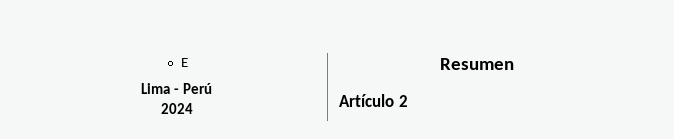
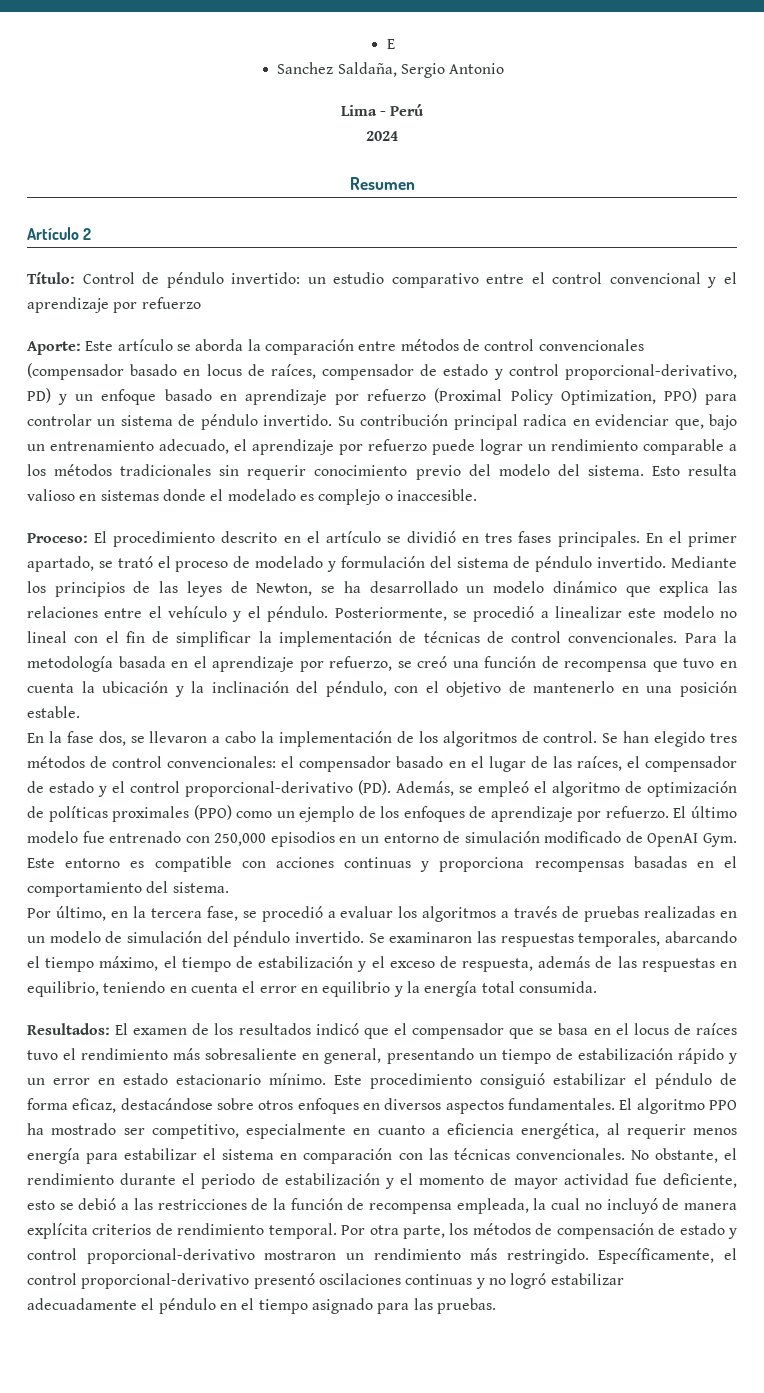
(188, 62) none -> [277,62,505,78] // Sanchez Saldaña, Sergio Antonio
(408, 101) none -> [27,272,738,288] [27,297,201,313] [27,339,644,355] [27,363,737,380] [27,388,737,405] [27,414,737,430] [27,439,737,455] [27,464,738,480] [27,489,477,505] [27,531,737,547] [27,556,737,572] [27,581,738,597] [27,606,738,622] [27,631,738,647] [27,656,737,672] [27,681,737,697] [27,706,80,718] [27,731,738,747] [27,756,737,772] [27,780,737,797] [27,805,737,822] [27,831,737,847] [27,856,737,872] [27,881,229,897] [27,906,738,922] [27,931,737,947] [27,956,737,972] [27,981,597,997] [27,1023,738,1039] [27,1048,738,1064] [27,1073,737,1089] [27,1098,738,1114] [27,1123,737,1139] [27,1148,738,1164] [27,1173,737,1189] [27,1198,738,1214] [27,1223,738,1239] [27,1248,737,1264] [27,1273,624,1289] [27,1298,496,1314] // Título: Control de péndulo invertido: un estudio comparativo entre el control convencional y el aprendizaje por refuerzo // Aporte: Este artículo se aborda la comparación entre métodos de control convencionales (compensador basado en locus de raíces, compensador de estado y control proporcional-derivativo, PD) y un enfoque basado en aprendizaje por refuerzo (Proximal Policy Optimization, PPO) para controlar un sistema de péndulo invertido. Su contribución principal radica en evidenciar que, bajo un entrenamiento adecuado, el aprendizaje por refuerzo puede lograr un rendimiento comparable a los métodos tradicionales sin requerir conocimiento previo del modelo del sistema. Esto resulta valioso en sistemas donde el modelado es complejo o inaccesible. // Proceso: El procedimiento descrito en el artículo se dividió en tres fases principales. En el primer apartado, se trató el proceso de modelado y formulación del sistema de péndulo invertido. Mediante los principios de las leyes de Newton, se ha desarrollado un modelo dinámico que explica las relaciones entre el vehículo y el péndulo. Posteriormente, se procedió a linealizar este modelo no lineal con el fin de simplificar la implementación de técnicas de control convencionales. Para la metodología basada en el aprendizaje por refuerzo, se creó una función de recompensa que tuvo en cuenta la ubicación y la inclinación del péndulo, con el objetivo de mantenerlo en una posición estable. // En la fase dos, se llevaron a cabo la implementación de los algoritmos de control. Se han elegido tres métodos de control convencionales: el compensador basado en el lugar de las raíces, el compensador de estado y el control proporcional-derivativo (PD). Además, se empleó el algoritmo de optimización de políticas proximales (PPO) como un ejemplo de los enfoques de aprendizaje por refuerzo. El último modelo fue entrenado con 250,000 episodios en un entorno de simulación modificado de OpenAI Gym. Este entorno es compatible con acciones continuas y proporciona recompensas basadas en el comportamiento del sistema. // Por último, en la tercera fase, se procedió a evaluar los algoritmos a través de pruebas realizadas en un modelo de simulación del péndulo invertido. Se examinaron las respuestas temporales, abarcando el tiempo máximo, el tiempo de estabilización y el exceso de respuesta, además de las respuestas en equilibrio, teniendo en cuenta el error en equilibrio y la energía total consumida. // Resultados: El examen de los resultados indicó que el compensador que se basa en el locus de raíces tuvo el rendimiento más sobresaliente en general, presentando un tiempo de estabilización rápido y un error en estado estacionario mínimo. Este procedimiento consiguió estabilizar el péndulo de forma eficaz, destacándose sobre otros enfoques en diversos aspectos fundamentales. El algoritmo PPO ha mostrado ser competitivo, especialmente en cuanto a eficiencia energética, al requerir menos energía para estabilizar el sistema en comparación con las técnicas convencionales. No obstante, el rendimiento durante el periodo de estabilización y el momento de mayor actividad fue deficiente, esto se debió a las restricciones de la función de recompensa empleada, la cual no incluyó de manera explícita criterios de rendimiento temporal. Por otra parte, los métodos de compensación de estado y control proporcional-derivativo mostraron un rendimiento más restringido. Específicamente, el control proporcional-derivativo presentó oscilaciones continuas y no logró estabilizar adecuadamente el péndulo en el tiempo asignado para las pruebas.

